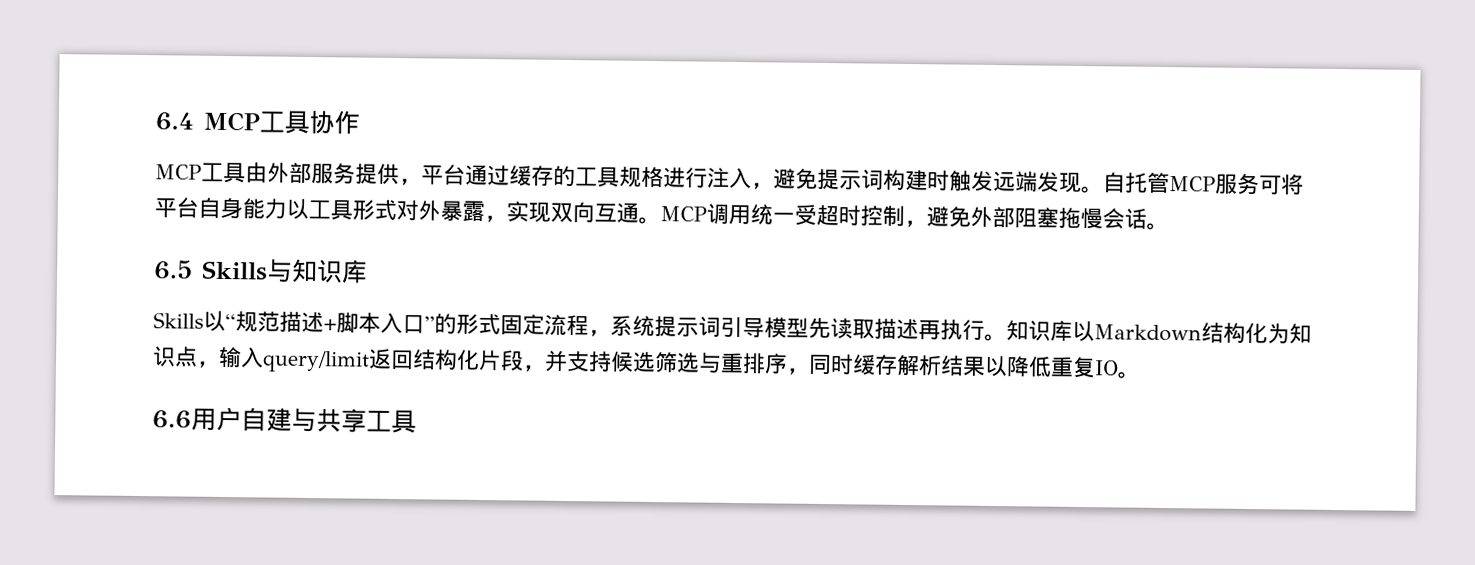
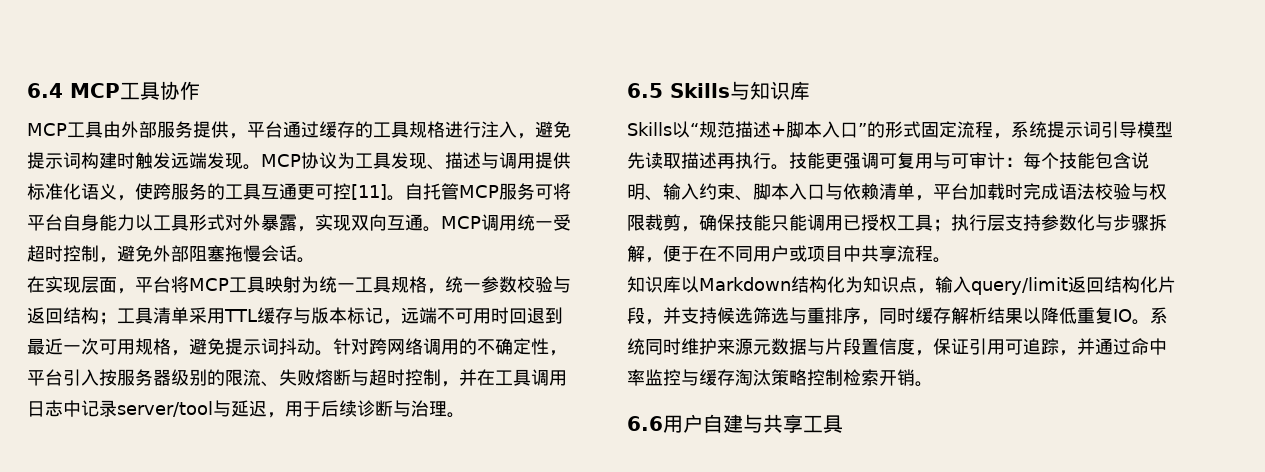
(1104, 190) none -> [261,152,571,170] [27,183,405,201] MCP协议为工具发现、描述与调用提供标准化语义，使跨服务的工具互通更可控[11]。
(1169, 226) none -> [27,276,571,294] [27,307,563,325] [27,338,567,356] [27,369,567,387] [27,400,465,418] // 在实现层面，平台将MCP工具映射为统一工具规格，统一参数校验与返回结构；工具清单采用TTL缓存与版本标记，远端不可用时回退到最近一次可用规格，避免提示词抖动。针对跨网络调用的不确定性，平台引入按服务器级别的限流、失败熔断与超时控制，并在工具调用日志中记录server/tool与延迟，用于后续诊断与治理。
(1007, 337) none -> [789,152,1149,169] [627,183,1167,201] [627,214,1167,232] [627,245,951,263] 技能更强调可复用与可审计：每个技能包含说明、输入约束、脚本入口与依赖清单，平台加载时完成语法校验与权限裁剪，确保技能只能调用已授权工具；执行层支持参数化与步骤拆解，便于在不同用户或项目中共享流程。 //
(1140, 375) none -> [1150,307,1168,324] [627,338,1167,356] [627,369,933,387] 系统同时维护来源元数据与片段置信度，保证引用可追踪，并通过命中率监控与缓存淘汰策略控制检索开销。

